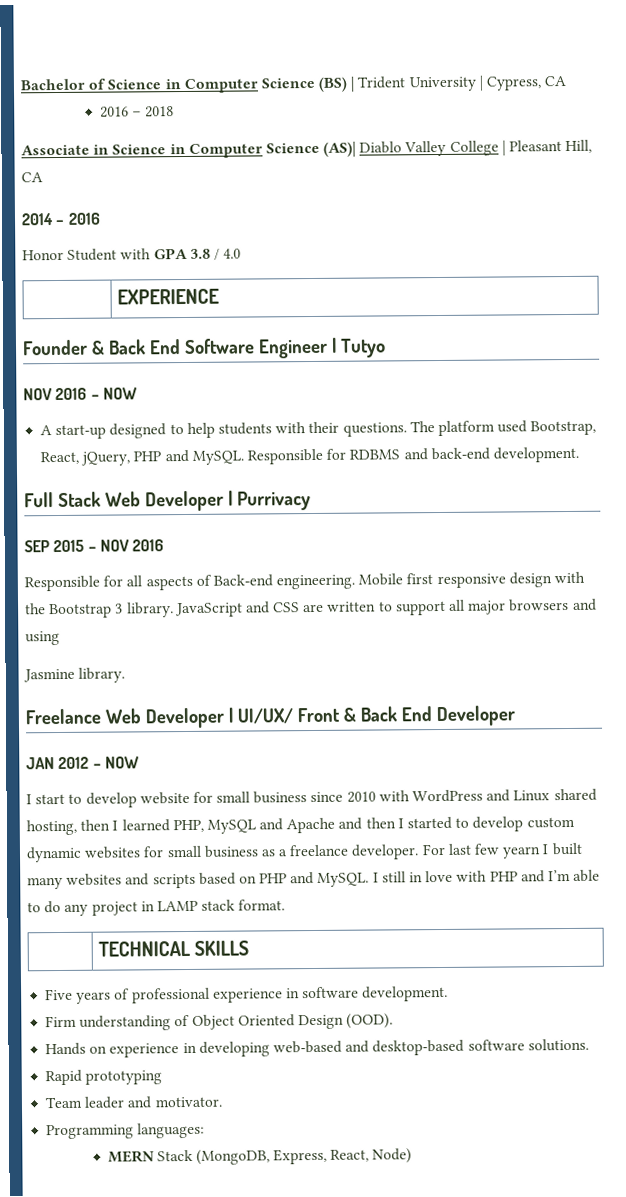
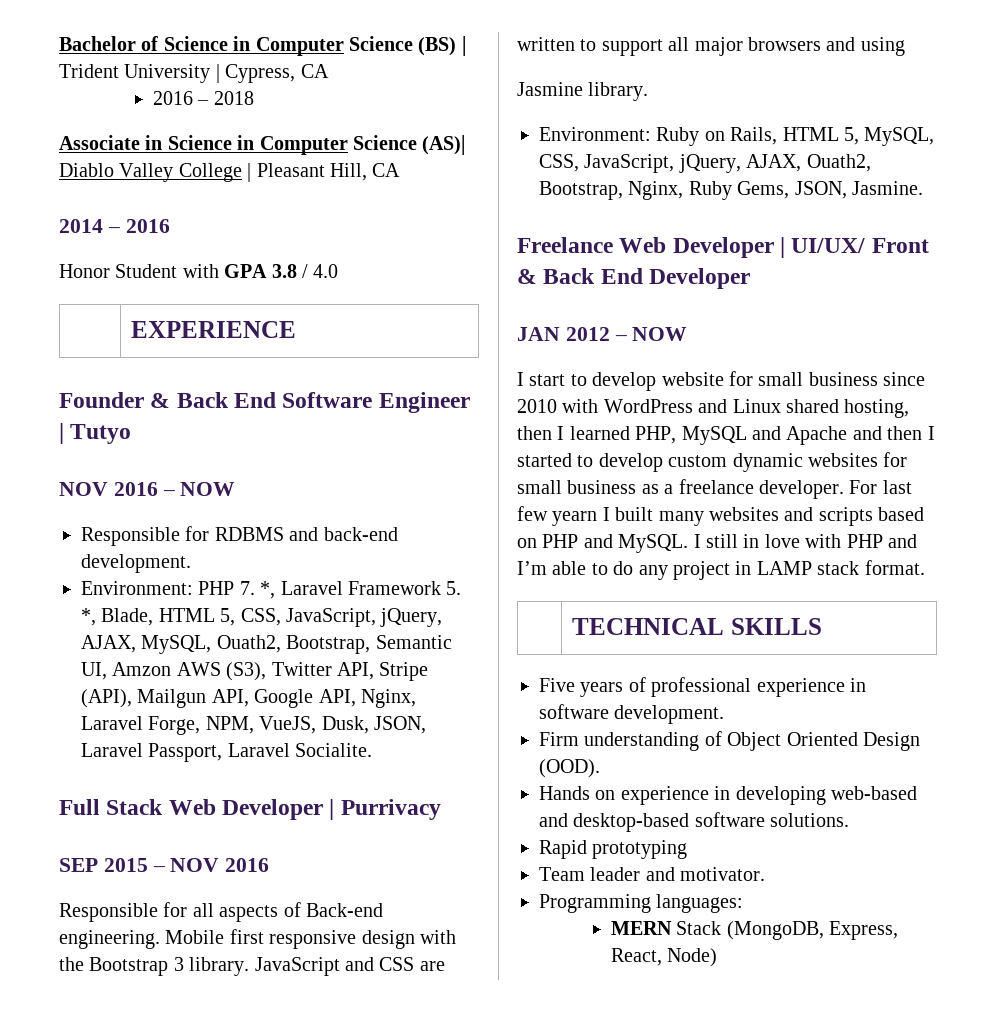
[40,420,597,440] [40,449,244,466] A start-up designed to help students with their questions. The platform used Bootstrap, React, jQuery, PHP and MySQL. -> (236, 489) none
(579, 454) none -> [81,581,462,599] [81,608,443,627] [81,635,452,654] [81,662,429,681] [81,689,416,708] [81,716,426,735] [81,743,373,762] // Environment: PHP 7. *, Laravel Framework 5. *, Blade, HTML 5, CSS, JavaScript, jQuery, AJAX, MySQL, Ouath2, Bootstrap, Semantic UI, Amzon AWS (S3), Twitter API, Stripe (API), Mailgun API, Google API, Nginx, Laravel Forge, NPM, VueJS, Dusk, JSON, Laravel Passport, Laravel Socialite.
(126, 675) none -> [539,127,935,146] [539,154,871,173] [539,181,923,200] // Environment: Ruby on Rails, HTML 5, MySQL, CSS, JavaScript, jQuery, AJAX, Ouath2, Bootstrap, Nginx, Ruby Gems, JSON, Jasmine.

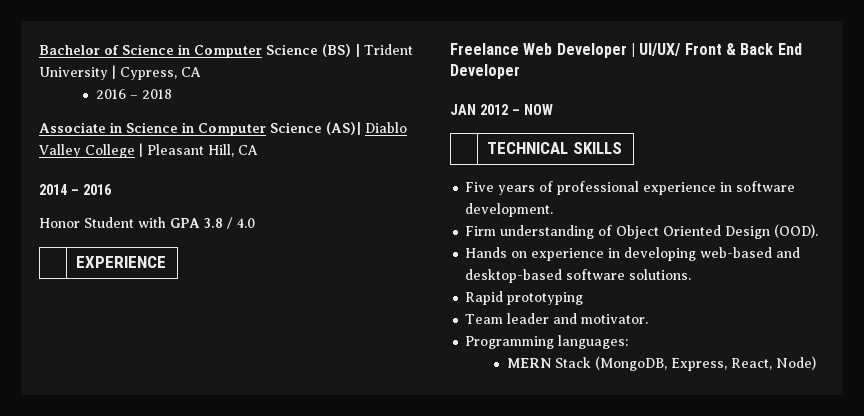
[59,392,470,413] [59,423,132,444] [59,482,236,496] [81,526,398,546] [81,554,191,573] [81,581,462,599] [81,608,443,627] [81,635,452,654] [81,662,429,681] [81,689,416,708] [81,716,426,735] [81,743,373,762] [59,799,441,820] [59,858,270,872] [59,902,383,922] [59,929,456,949] [59,957,445,976] [517,37,905,56] [517,82,649,101] [539,127,935,146] [539,154,871,173] [539,181,923,200] // Founder & Back End Software Engineer | Tutyo // NOV 2016 – NOW // Responsible for RDBMS and back-end development. // Environment: PHP 7. *, Laravel Framework 5. *, Blade, HTML 5, CSS, JavaScript, jQuery, AJAX, MySQL, Ouath2, Bootstrap, Semantic UI, Amzon AWS (S3), Twitter API, Stripe (API), Mailgun API, Google API, Nginx, Laravel Forge, NPM, VueJS, Dusk, JSON, Laravel Passport, Laravel Socialite. // Full Stack Web Developer | Purrivacy // SEP 2015 – NOV 2016 // Responsible for all aspects of Back-end engineering. Mobile first responsive design with the Bootstrap 3 library. JavaScript and CSS are written to support all major browsers and using // Jasmine library. // Environment: Ruby on Rails, HTML 5, MySQL, CSS, JavaScript, jQuery, AJAX, Ouath2, Bootstrap, Nginx, Ruby Gems, JSON, Jasmine. -> (167, 262) none
[517,371,926,391] [517,399,910,418] [517,426,935,445] [517,452,908,472] [517,479,912,499] [517,506,925,526] [517,534,917,553] [517,560,925,580] // I start to develop website for small business since 2010 with WordPress and Linux shared hosting, then I learned PHP, MySQL and Apache and then I started to develop custom dynamic websites for small business as a freelance developer. For last few yearn I built many websites and scripts based on PHP and MySQL. I still in love with PHP and I’m able to do any project in LAMP stack format. -> (553, 109) none

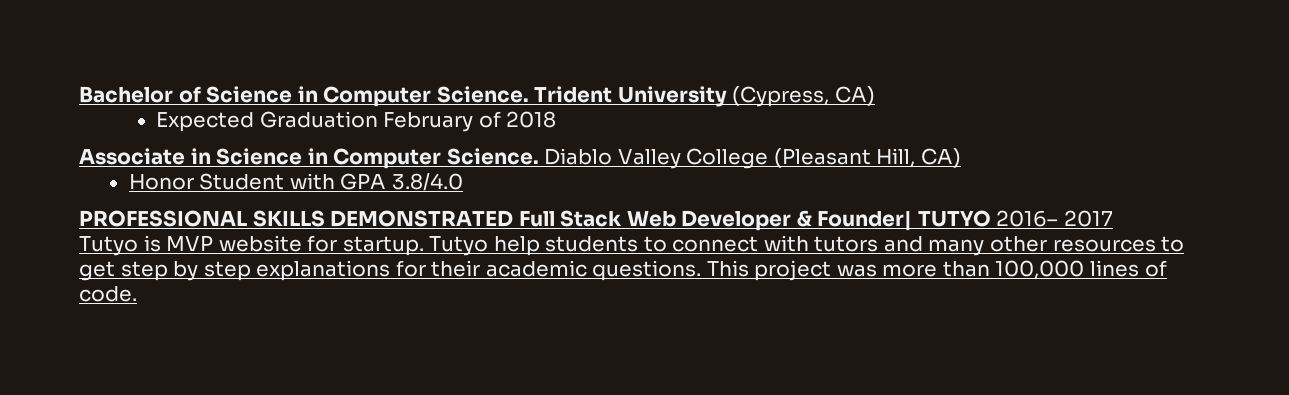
[266,44,413,57] [39,65,201,80] [96,89,139,99] Science (BS) | Trident University | Cypress, CA // 2016 – -> [436,86,875,107] [156,111,501,132] Science. Trident University (Cypress, CA) // Expected Graduation February of
[270,122,361,135] Science (AS)| -> [446,148,539,165] Science.
[139,143,258,157] [39,184,112,195] [39,217,255,229] [76,256,167,268] [450,43,802,58] [450,64,520,79] [450,104,553,115] [487,142,622,154] [465,181,796,195] [465,203,554,217] [465,224,819,239] [465,247,801,261] [465,269,692,283] [465,291,584,305] [465,313,649,324] [465,335,629,349] [507,356,817,371] | Pleasant Hill, CA // 2014 – 2016 // Honor Student with GPA 3.8 / 4.0 // | EXPERIENCE // Freelance Web Developer | UI/UX/ Front & Back End Developer // JAN 2012 – NOW // | TECHNICAL SKILLS // Five years of professional experience in software development. // Firm understanding of Object Oriented Design (OOD). // Hands on experience in developing web-based and desktop-based software solutions. // Rapid prototyping // Team leader and motivator. // Programming languages: // MERN Stack (MongoDB, Express, React, Node) -> [773,148,961,168] [128,173,463,191] [79,210,1113,231] [79,235,1185,256] [79,260,1167,281] [79,286,137,302] (Pleasant Hill, CA) // Honor Student with GPA 3.8/4.0 // PROFESSIONAL SKILLS DEMONSTRATED Full Stack Web Developer & Founder| TUTYO 2016– 2017 // Tutyo is MVP website for startup. Tutyo help students to connect with tutors and many other resources to get step by step explanations for their academic questions. This project was more than 100,000 lines of code.

